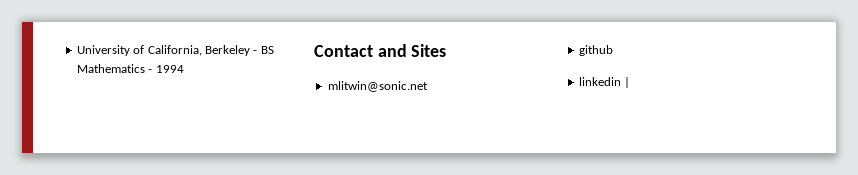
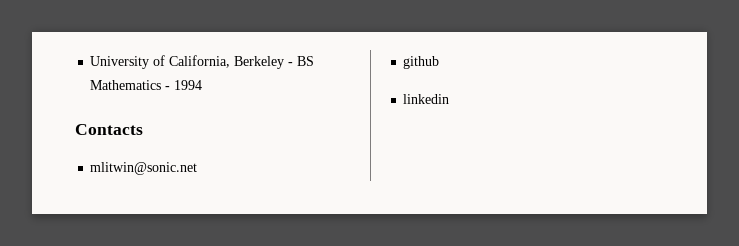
[314,44,447,57] Contact and Sites -> [75,124,143,135] Contacts
[624,77,631,88] | -> (450, 99) none

